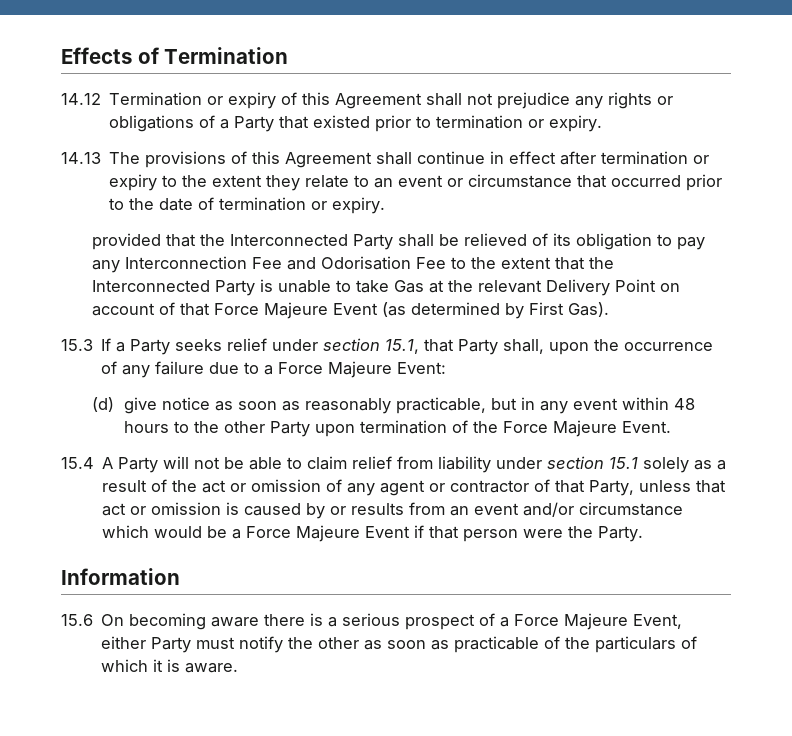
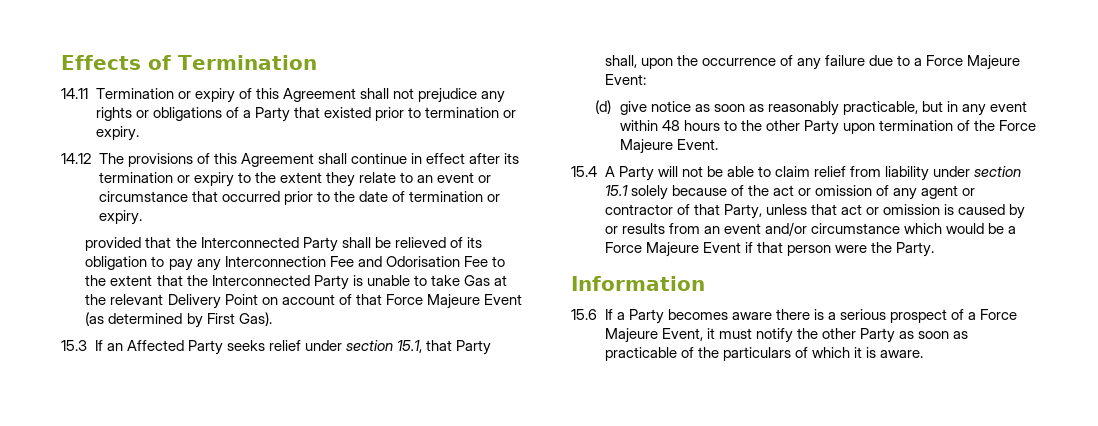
[61,93,101,105] 14.12 -> [61,88,88,99] 14.11
[61,152,101,164] 14.13 -> [61,153,91,164] 14.12
(597, 158) none -> [504,153,520,164] its
[116,342,126,352] a -> [106,340,184,351] an Affected
[694,460,727,470] [102,480,148,492] as a result -> [671,185,727,196] because
[101,613,207,630] On becoming -> [604,309,728,324] If a Party becomes
[101,636,192,653] either Party -> [706,328,715,339] it
(360, 643) none -> [859,328,895,343] Party

